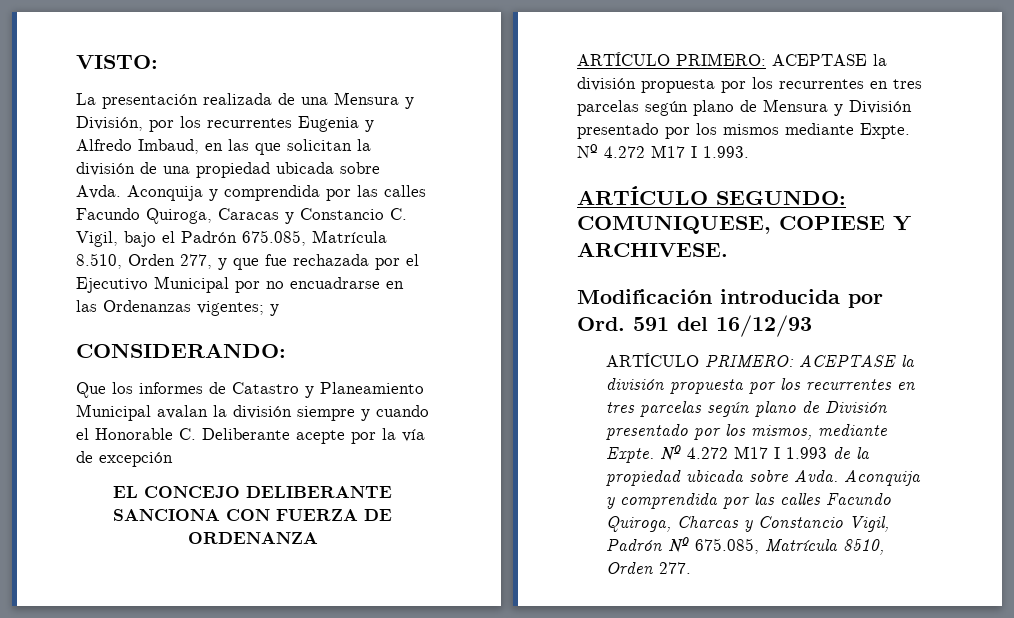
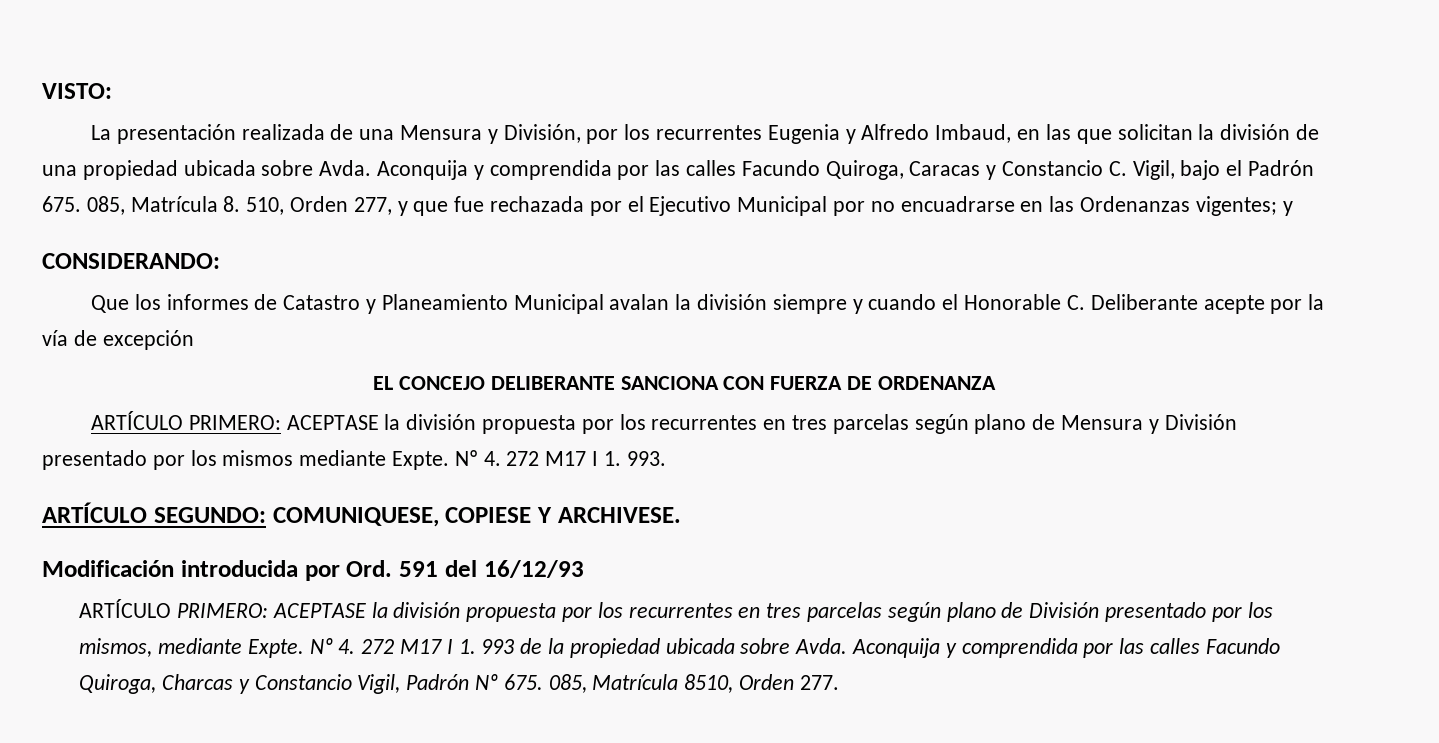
[242,230,387,246] [76,253,122,269] 675.085, Matrícula 8.510, -> [42,196,285,215] 675. 085, Matrícula 8. 510,
[604,145,749,158] 4.272 M17 I 1.993. -> [483,451,666,466] 4. 272 M17 I 1. 993.
[686,446,827,459] 4.272 M17 I 1.993 -> [338,639,515,654] 4. 272 M17 I 1. 993
[694,538,759,554] 675.085, -> [503,674,587,693] 675. 085,

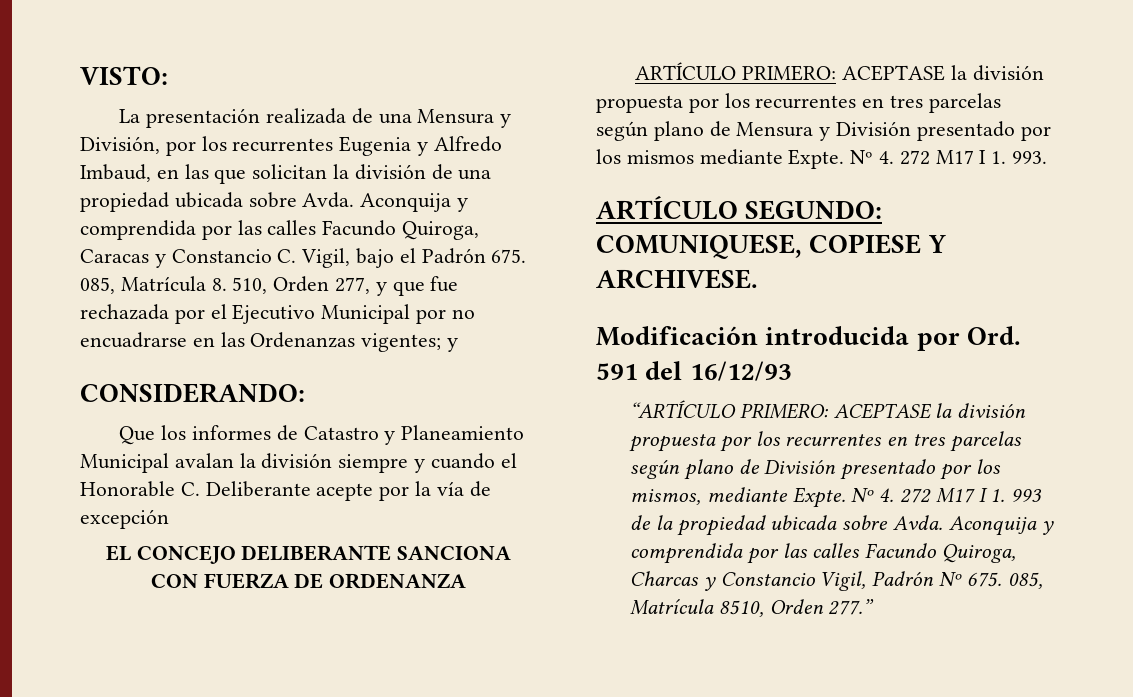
[79,599,172,618] ARTÍCULO -> [630,400,737,419] “ARTÍCULO
[799,675,839,690] 277. -> [828,599,875,615] 277.”

